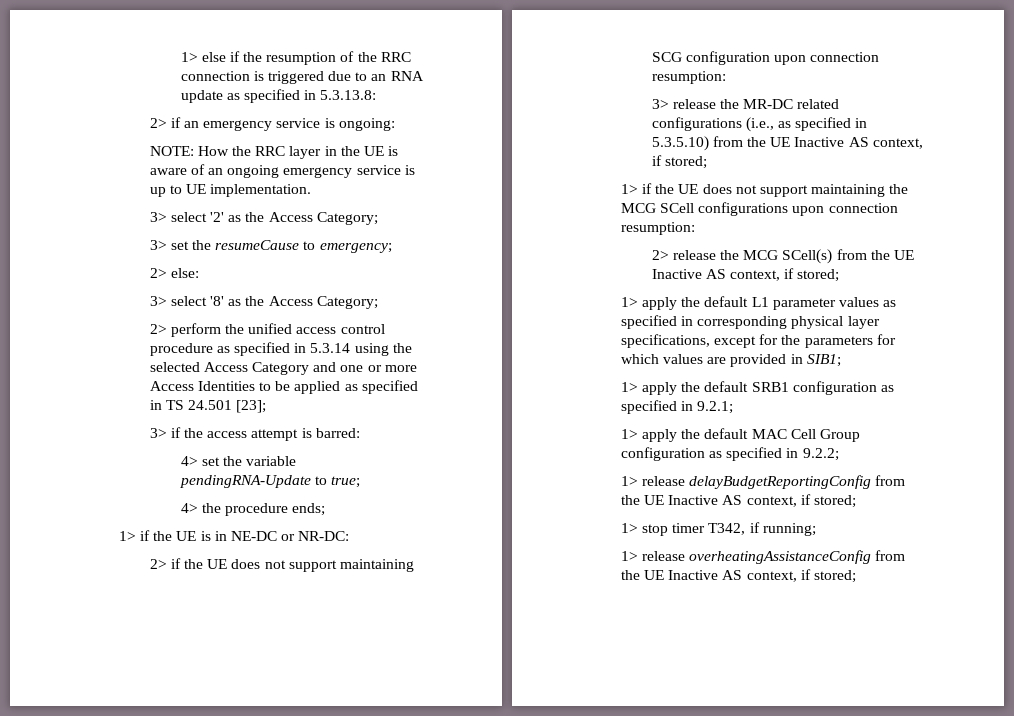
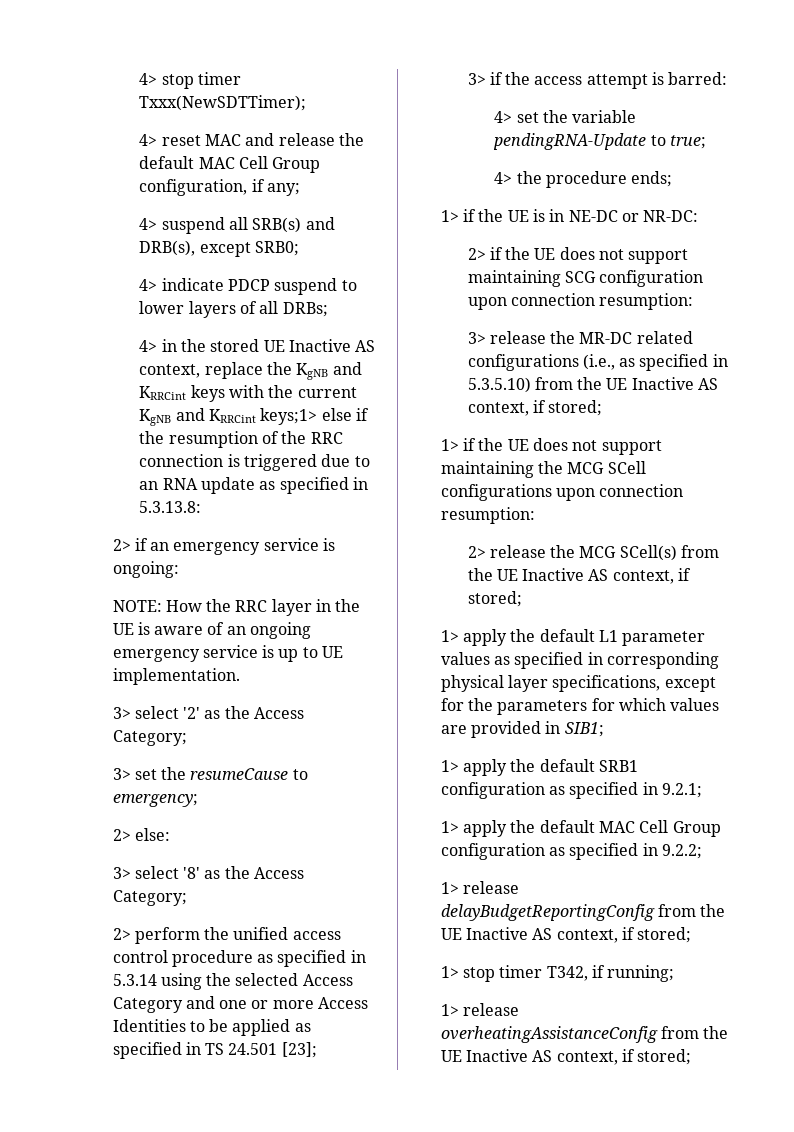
[180,52,198,62] 1> -> [139,72,241,89] [139,95,307,111] [139,133,364,146] [139,156,321,173] [139,179,300,196] [139,217,335,234] [139,240,299,257] [139,278,357,295] [139,301,328,318] [139,339,376,352] [139,362,362,380] [139,385,357,402] [139,408,318,426] 4> stop timer Txxx(NewSDTTimer); // 4> reset MAC and release the default MAC Cell Group configuration, if any; // 4> suspend all SRB(s) and DRB(s), except SRB0; // 4> indicate PDCP suspend to lower layers of all DRBs; // 4> in the stored UE Inactive AS context, replace the KgNB and KRRCint keys with the current KgNB and KRRCint keys;1>

